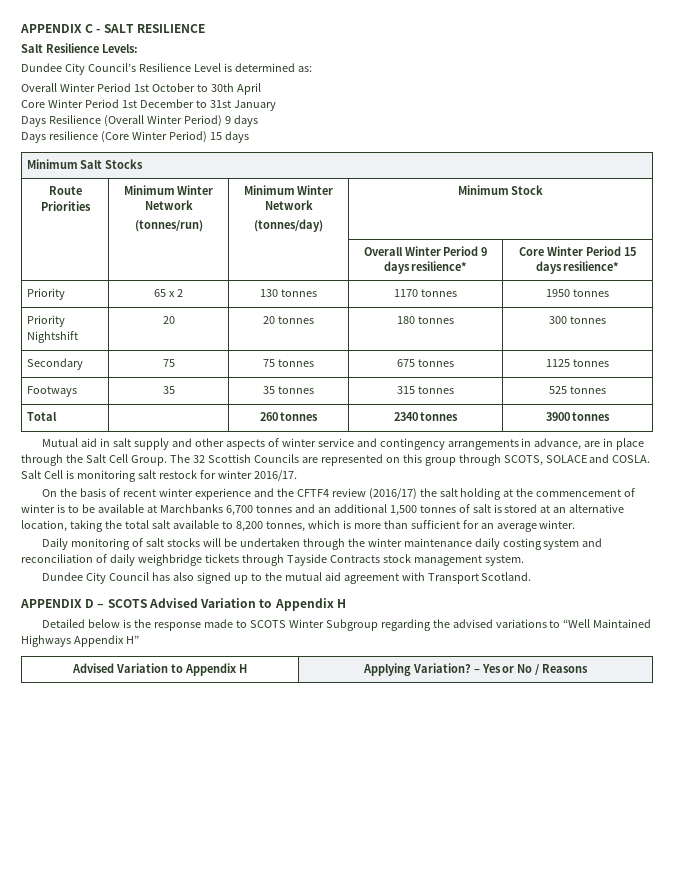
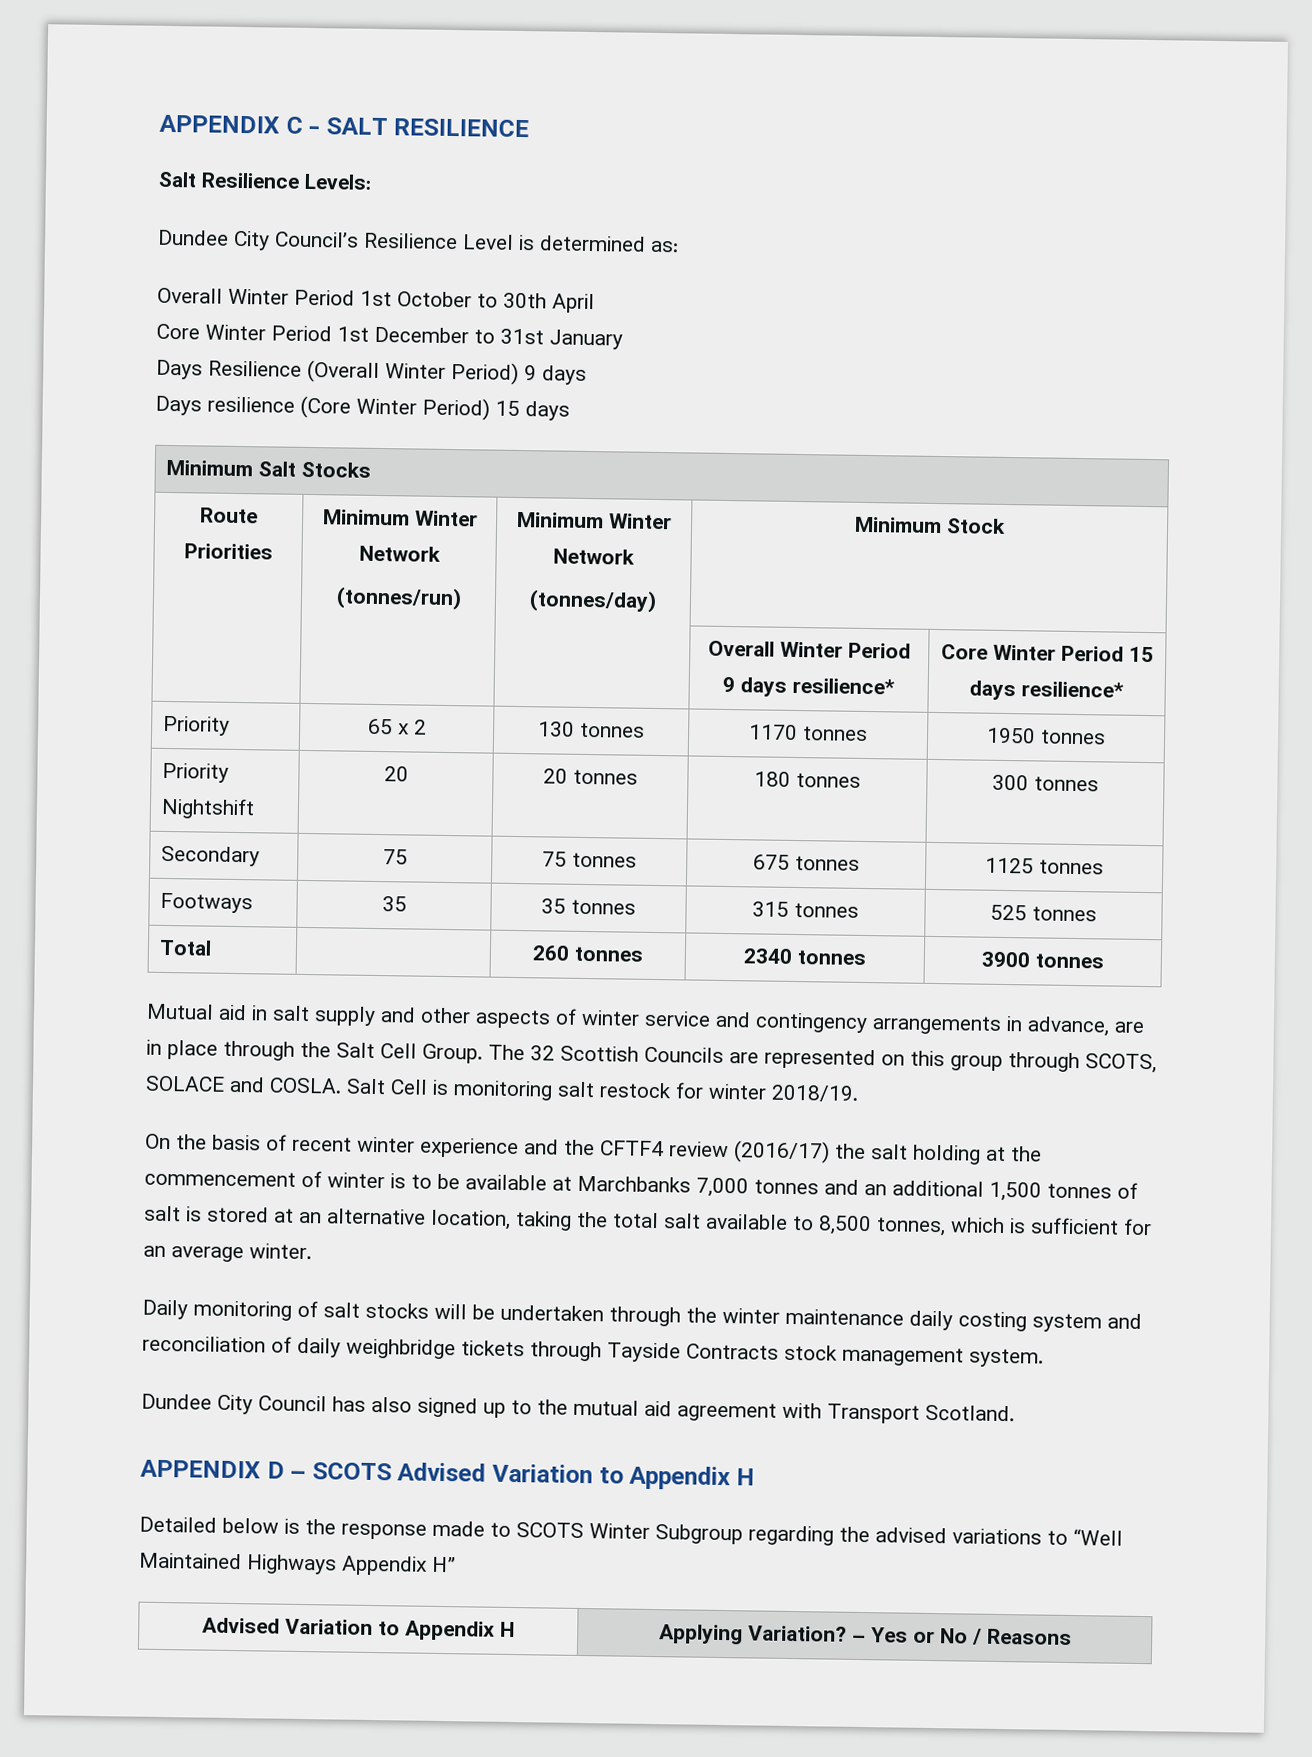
[253,470,297,481] 2016/17. -> [771,1084,859,1102] 2018/19.
[225,505,253,516] 6,700 -> [696,1177,749,1198] 7,000
[235,521,263,532] 8,200 -> [818,1215,872,1236] 8,500
[353,520,408,529] more than -> (1026, 1226) none

